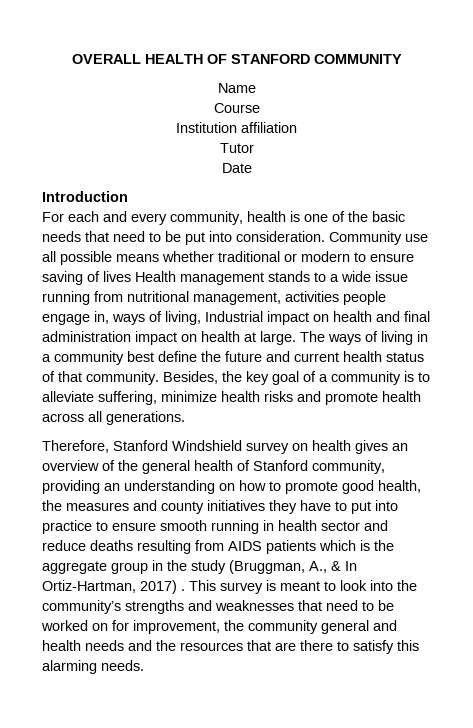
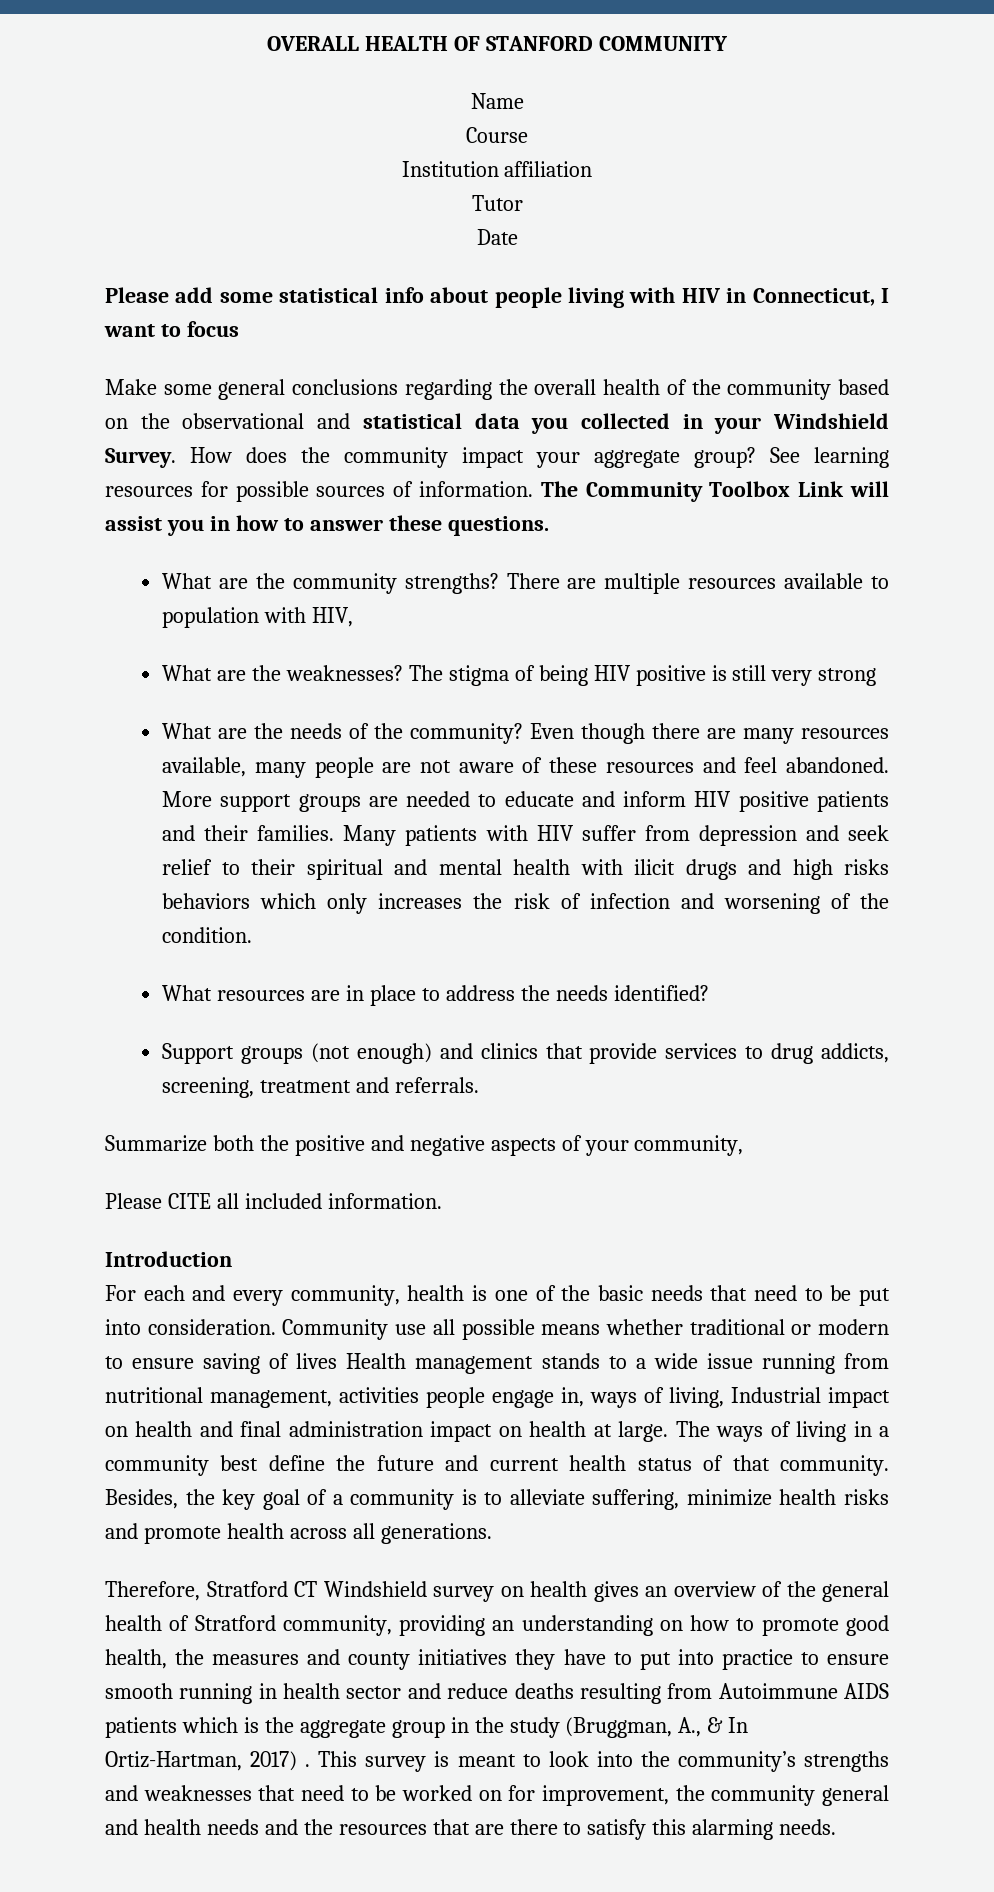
(252, 168) none -> [105,287,889,308] [104,321,239,337] [105,379,890,400] [105,413,890,434] [105,447,889,468] [105,481,889,502] [105,515,549,536] [162,573,889,594] [162,607,354,628] [162,665,877,686] [162,723,889,744] [162,757,889,778] [162,791,890,812] [162,825,889,846] [162,859,889,880] [162,893,889,914] [162,927,253,943] [162,985,709,1006] [162,1043,890,1064] [162,1077,479,1098] [105,1135,744,1156] [105,1193,442,1209] // Please add some statistical info about people living with HIV in Connecticut, I want to focus // Make some general conclusions regarding the overall health of the community based on the observational and statistical data you collected in your Windshield Survey. How does the community impact your aggregate group? See learning resources for possible sources of information. The Community Toolbox Link will assist you in how to answer these questions. // What are the community strengths? There are multiple resources available to population with HIV, // What are the weaknesses? The stigma of being HIV positive is still very strong // What are the needs of the community? Even though there are many resources available, many people are not aware of these resources and feel abandoned. More support groups are needed to educate and inform HIV positive patients and their families. Many patients with HIV suffer from depression and seek relief to their spiritual and mental health with ilicit drugs and high risks behaviors which only increases the risk of infection and worsening of the condition. // What resources are in place to address the needs identified? // Support groups (not enough) and clinics that provide services to drug addicts, screening, treatment and referrals. // Summarize both the positive and negative aspects of your community, // Please CITE all included information.
[113,440,168,451] Stanford -> [206,1581,317,1597] Stratford CT
[253,460,308,471] Stanford -> [194,1615,276,1631] Stratford
(224, 545) none -> [718,1683,838,1699] Autoimmune

